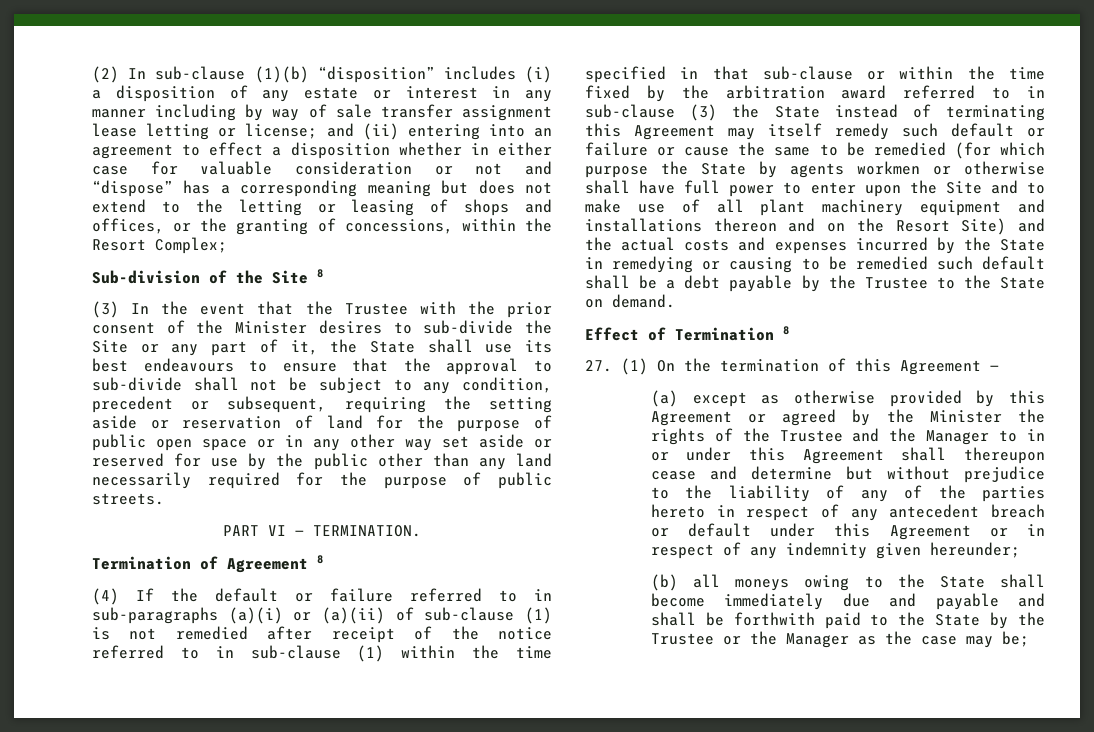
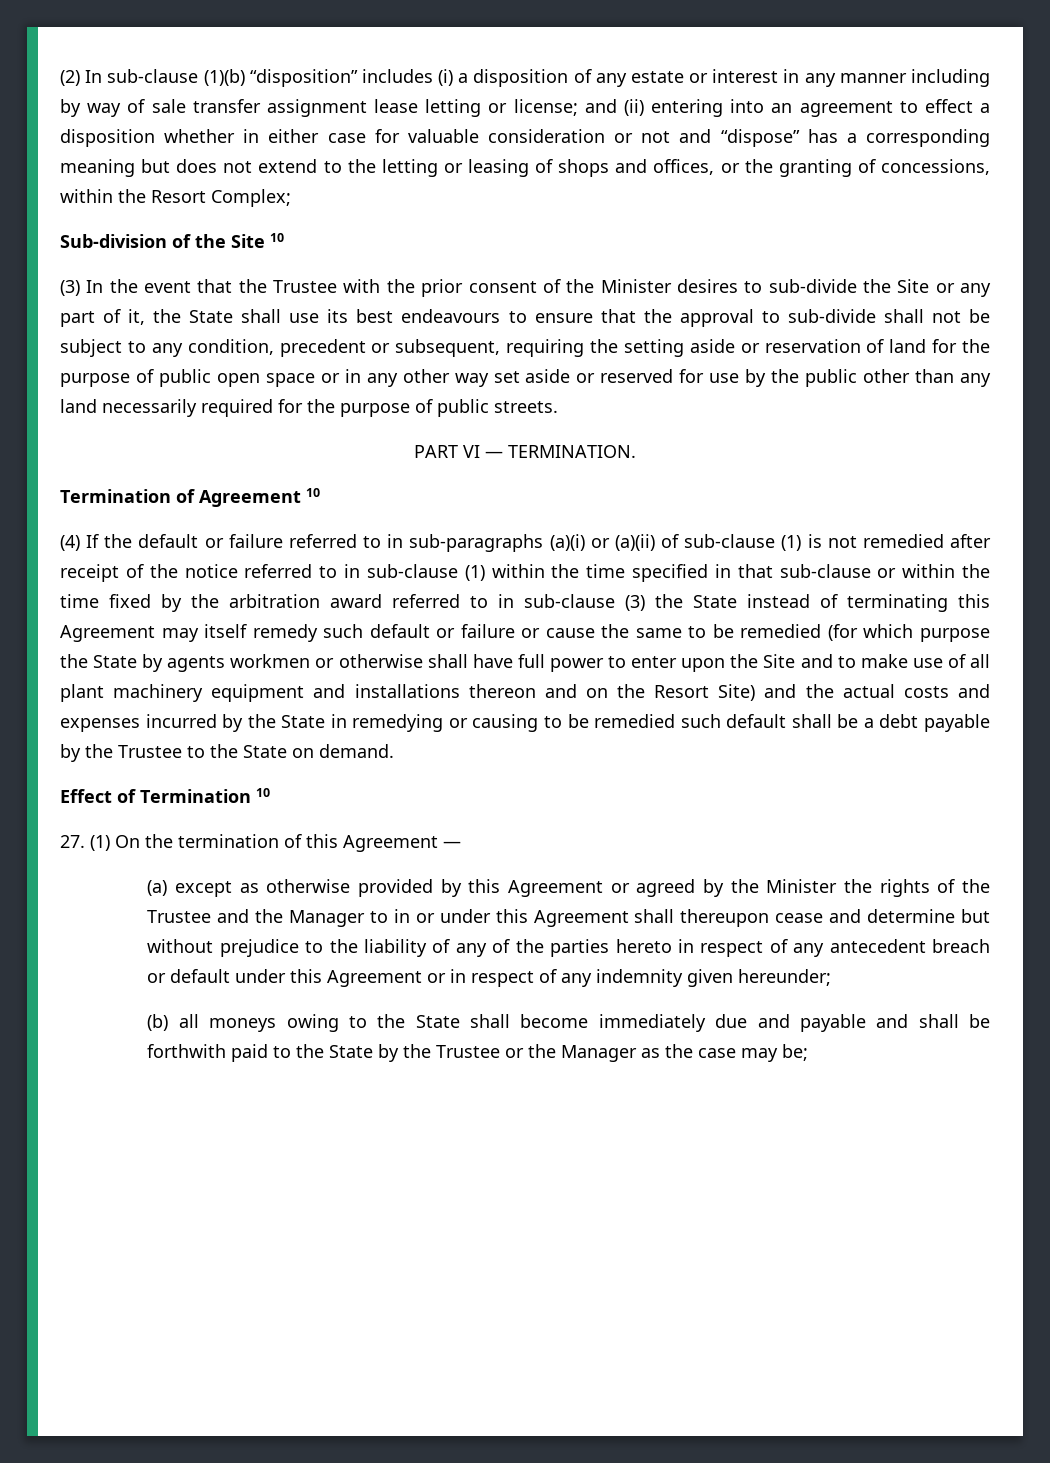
[317,269,323,278] 8 -> [270,233,284,242] 10
[317,555,323,564] 8 -> [306,488,320,497] 10
[783,326,789,335] 8 -> [256,788,270,797] 10

